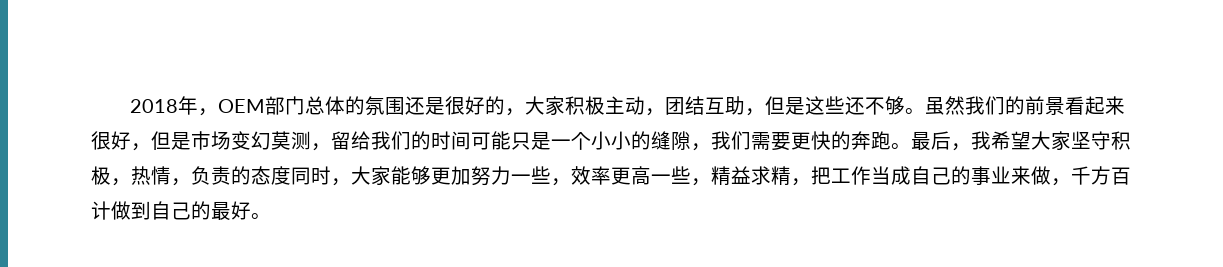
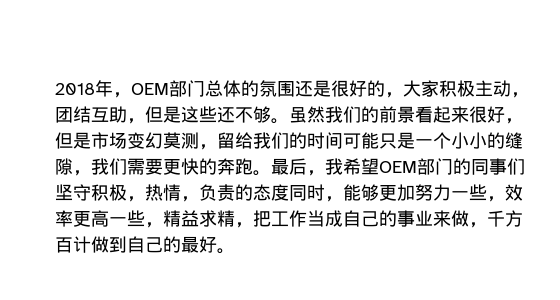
[1031,131,1071,151] 大家 -> [379,158,525,175] OEM部门的同事们
[351,166,391,186] 大家 -> (343, 199) none

